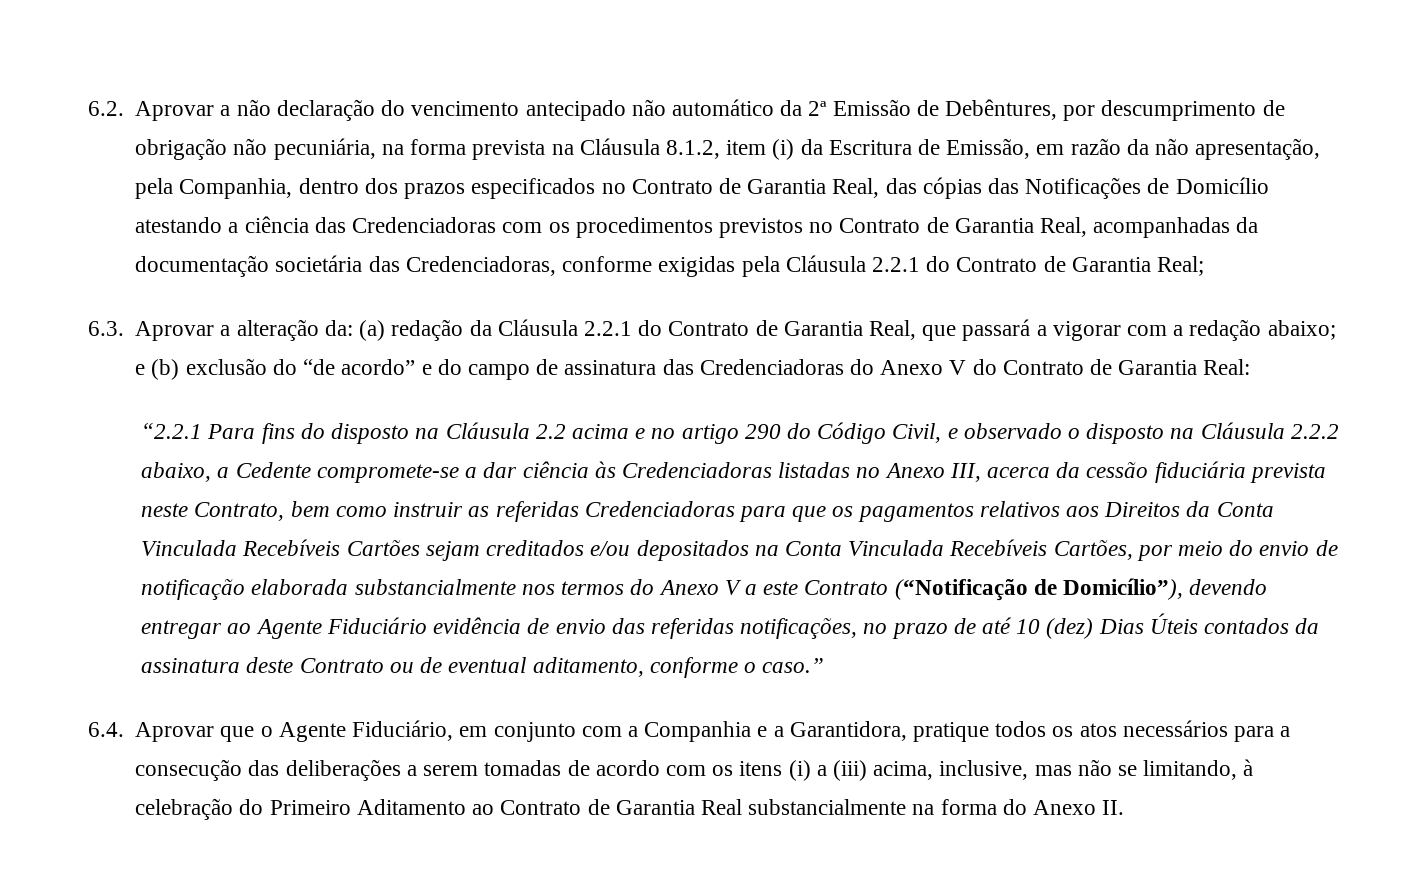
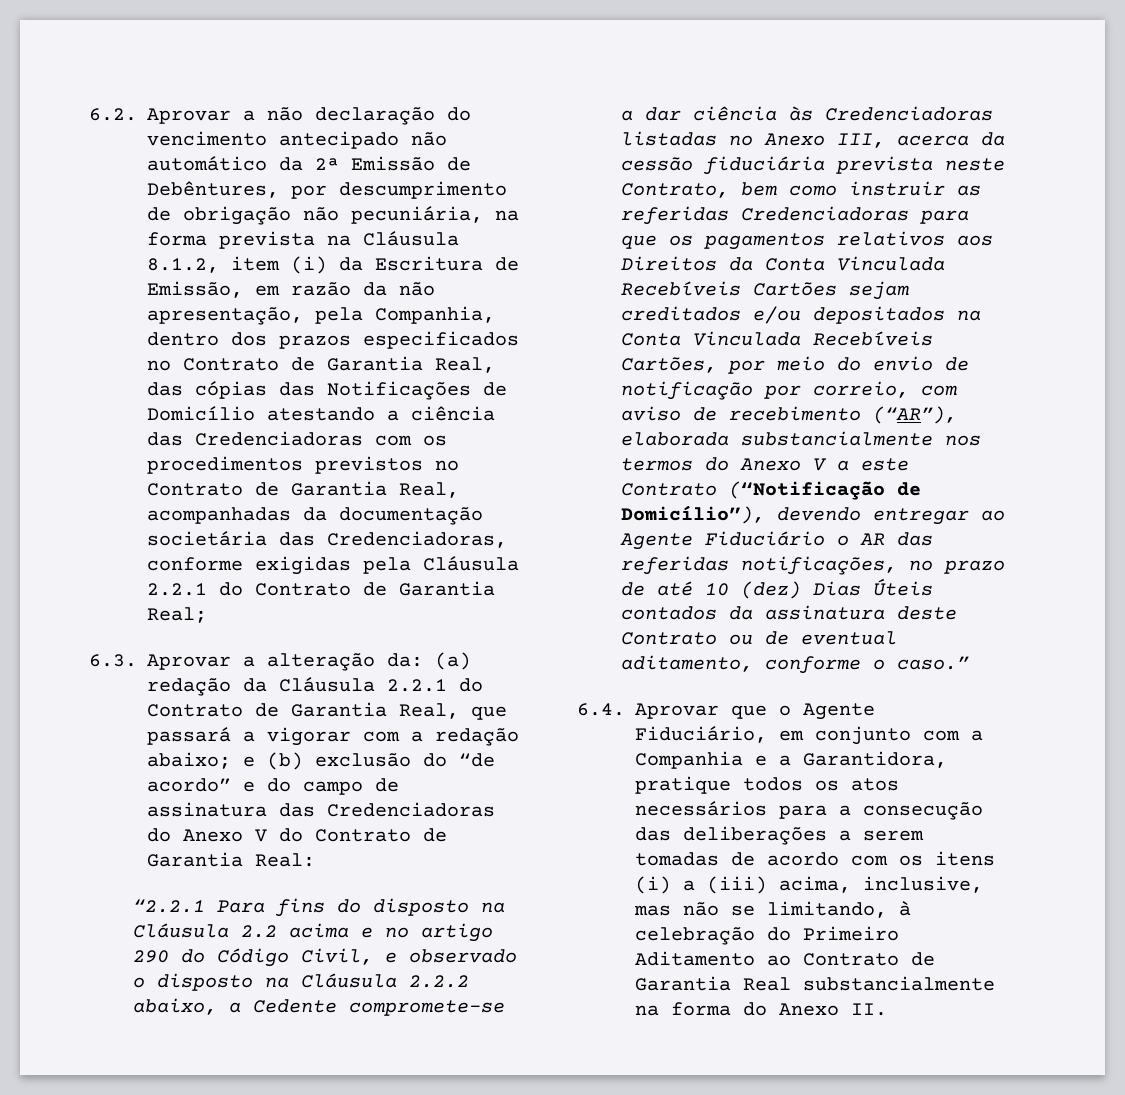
(246, 589) none -> [764,381,958,399] [621,406,958,424] por correio, com aviso de recebimento (“AR”),
[433,617,606,634] evidência de envio -> [837,533,886,546] o AR

